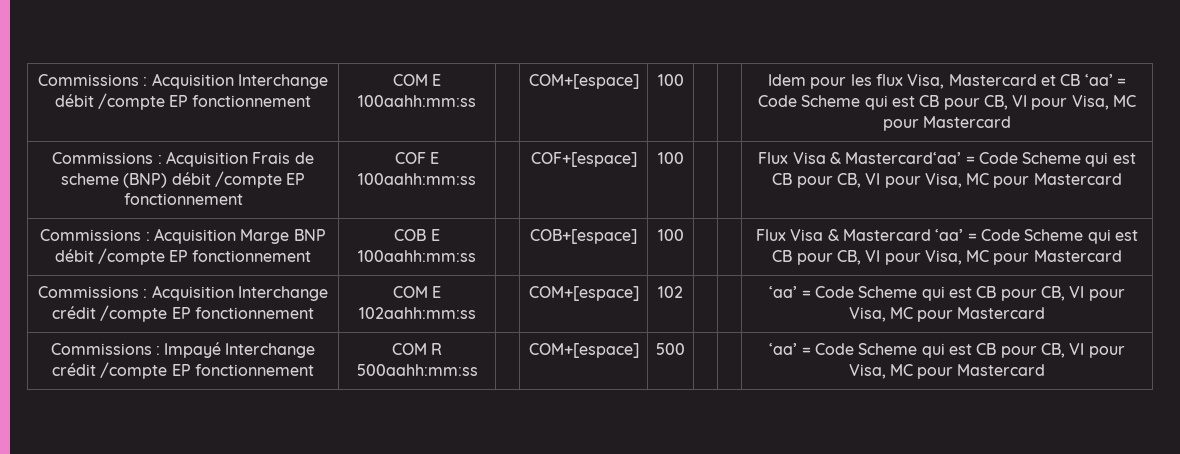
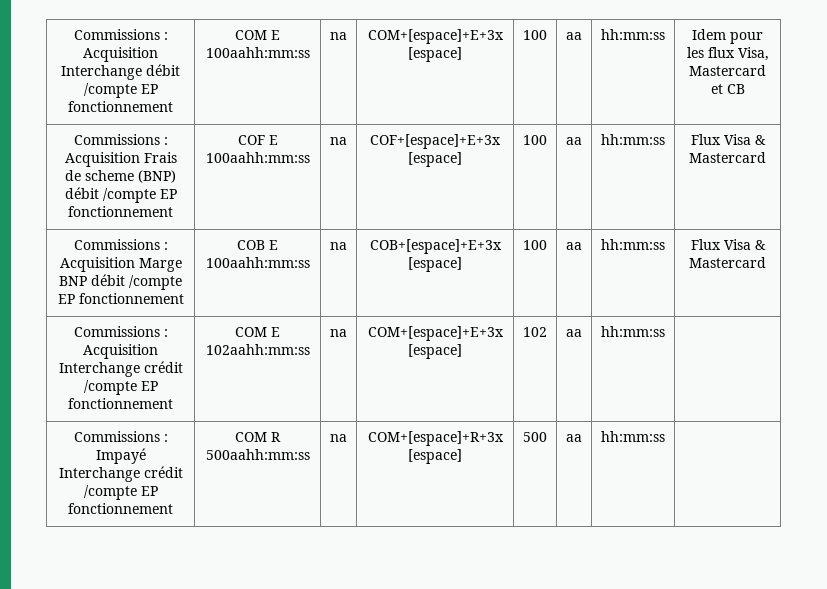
[528,74,639,89] [657,74,684,86] | COM+[espace] | 100 | | -> [330,32,347,40] [367,29,504,44] [408,47,462,62] [523,30,547,40] [566,32,582,40] [601,29,665,40] na | COM+[espace]+E+3x [espace] | 100 | aa | hh:mm:ss
[1084,74,1126,86] [757,95,1137,110] [882,116,1012,131] ‘aa’ = Code Scheme qui est CB pour CB, VI pour Visa, MC pour Mastercard -> (745, 89) none
[530,152,637,167] [657,152,684,164] [758,152,1136,167] [772,173,1030,188] | COF+[espace] | 100 | | | Flux Visa & Mastercard‘aa’ = Code Scheme qui est CB pour CB, VI pour Visa, MC pour -> [330,137,347,145] [370,134,501,149] [408,152,462,167] [523,135,547,145] [566,137,582,145] [601,134,665,145] [690,134,766,145] na | COF+[espace]+E+3x [espace] | 100 | aa | hh:mm:ss | Flux Visa &
[530,229,637,244] [657,229,684,241] [756,229,1138,244] [772,250,1122,265] | COB+[espace] | 100 | | | Flux Visa & Mastercard ‘aa’ = Code Scheme qui est CB pour CB, VI pour Visa, MC pour Mastercard -> [330,242,347,250] [369,239,502,254] [408,257,462,272] [523,240,547,250] [566,242,582,250] [601,239,665,250] [690,239,766,250] [689,257,766,268] na | COB+[espace]+E+3x [espace] | 100 | aa | hh:mm:ss | Flux Visa & Mastercard
[528,286,639,301] [658,286,683,298] [769,286,1125,301] [848,307,1046,322] | COM+[espace] | 102 | | | ‘aa’ = Code Scheme qui est CB pour CB, VI pour Visa, MC pour Mastercard -> [330,329,347,337] [367,326,504,341] [408,344,462,359] [523,327,547,337] [566,329,582,337] [601,326,665,337] na | COM+[espace]+E+3x [espace] | 102 | aa | hh:mm:ss |
[528,343,639,358] [656,343,685,355] [769,343,1125,358] [848,364,1046,379] | COM+[espace] | 500 | | | ‘aa’ = Code Scheme qui est CB pour CB, VI pour Visa, MC pour Mastercard -> [330,434,347,442] [367,431,504,446] [408,449,462,464] [523,432,547,442] [566,434,582,442] [601,431,665,442] na | COM+[espace]+R+3x [espace] | 500 | aa | hh:mm:ss |

